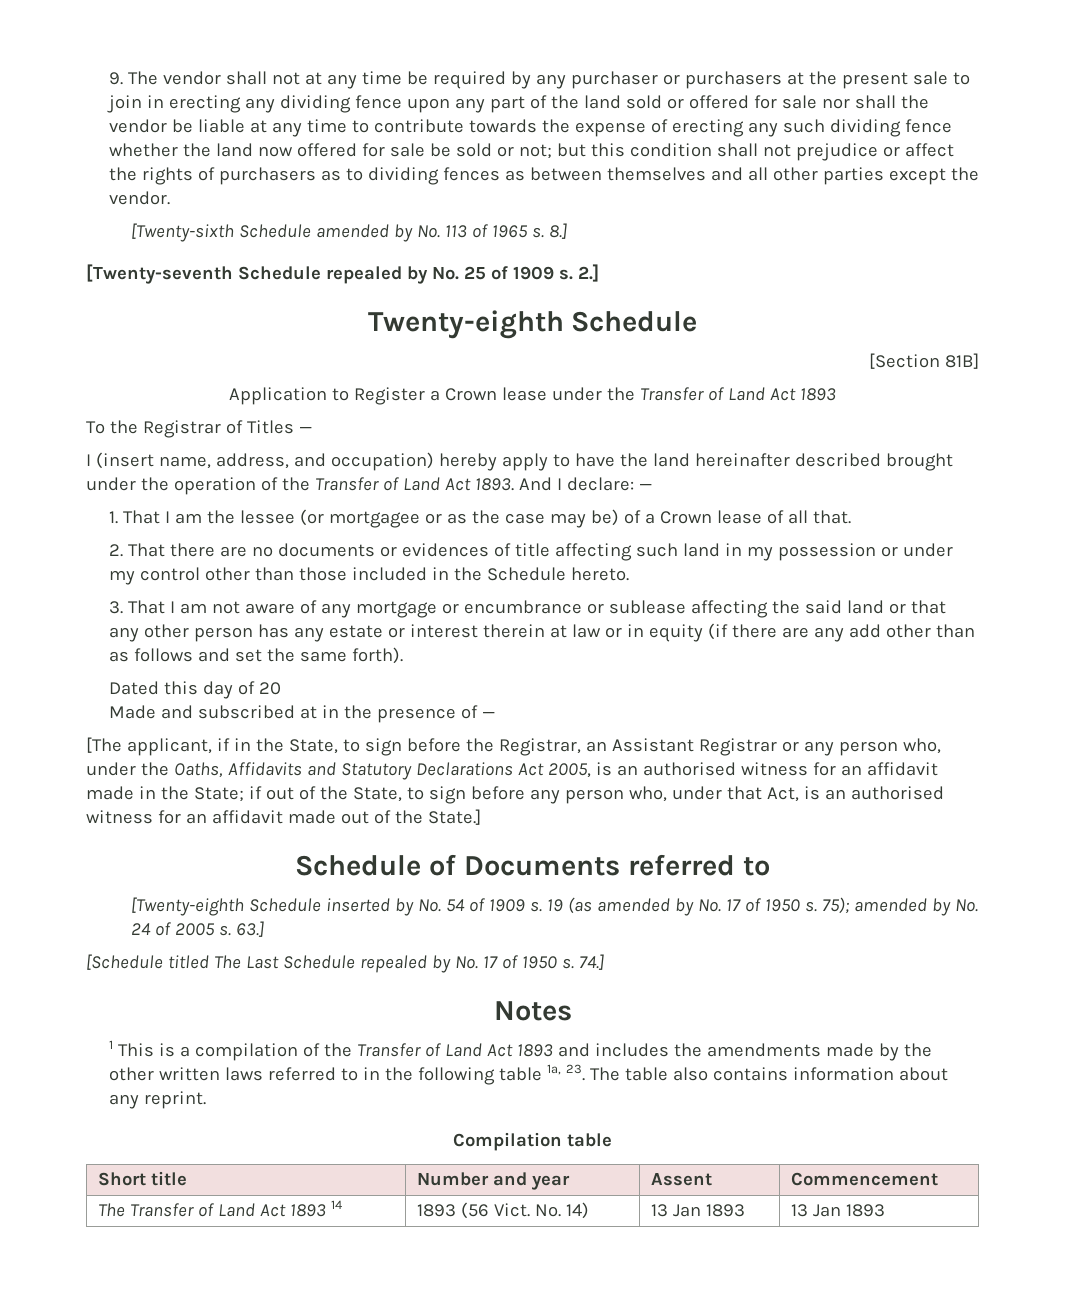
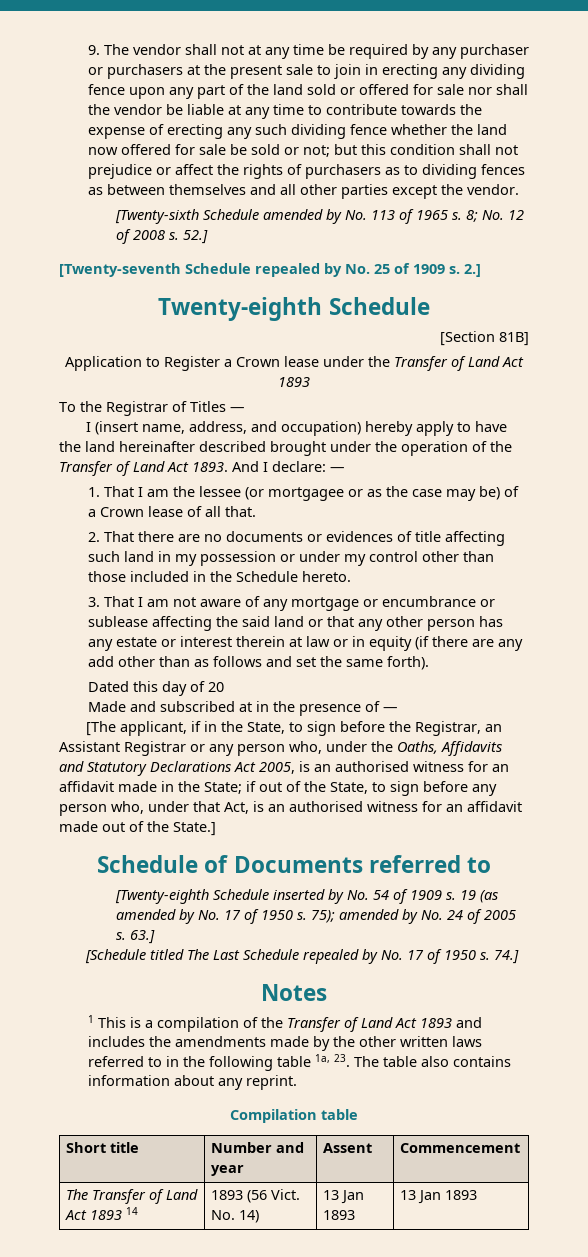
[549,223,568,239] 8.] -> [466,210,525,222] [116,229,209,244] 8; No. 12 of 2008 s. 52.]

